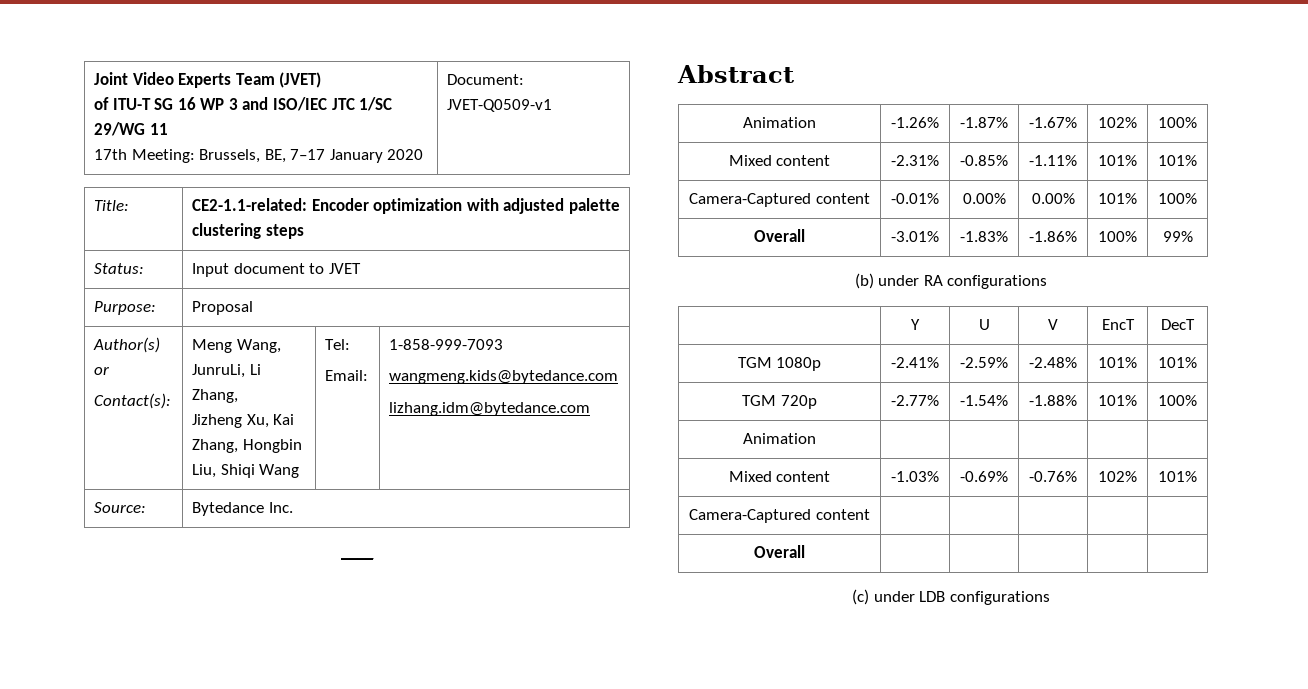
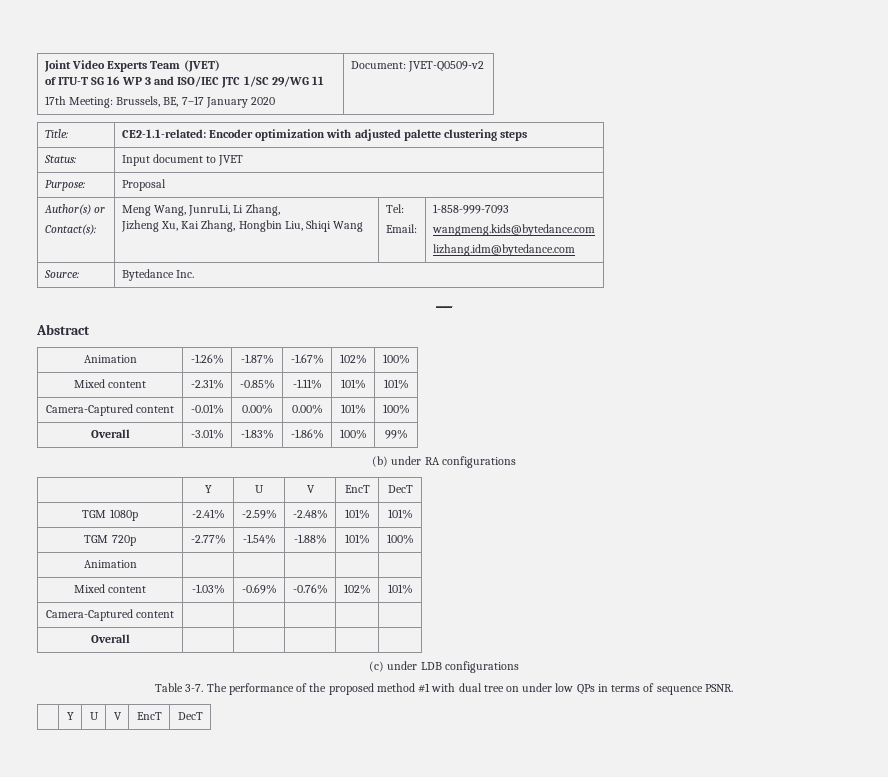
[446,99,552,112] JVET-Q0509-v1 -> [407,61,484,72] JVET-Q0509-v2
(1050, 598) none -> [155,683,733,695] [66,712,74,720] [89,712,99,720] [113,712,122,720] [136,712,162,720] [177,712,203,720] // Table 3-7. The performance of the proposed method #1 with dual tree on under low QPs in terms of sequence PSNR. // | Y | U | V | EncT | DecT

